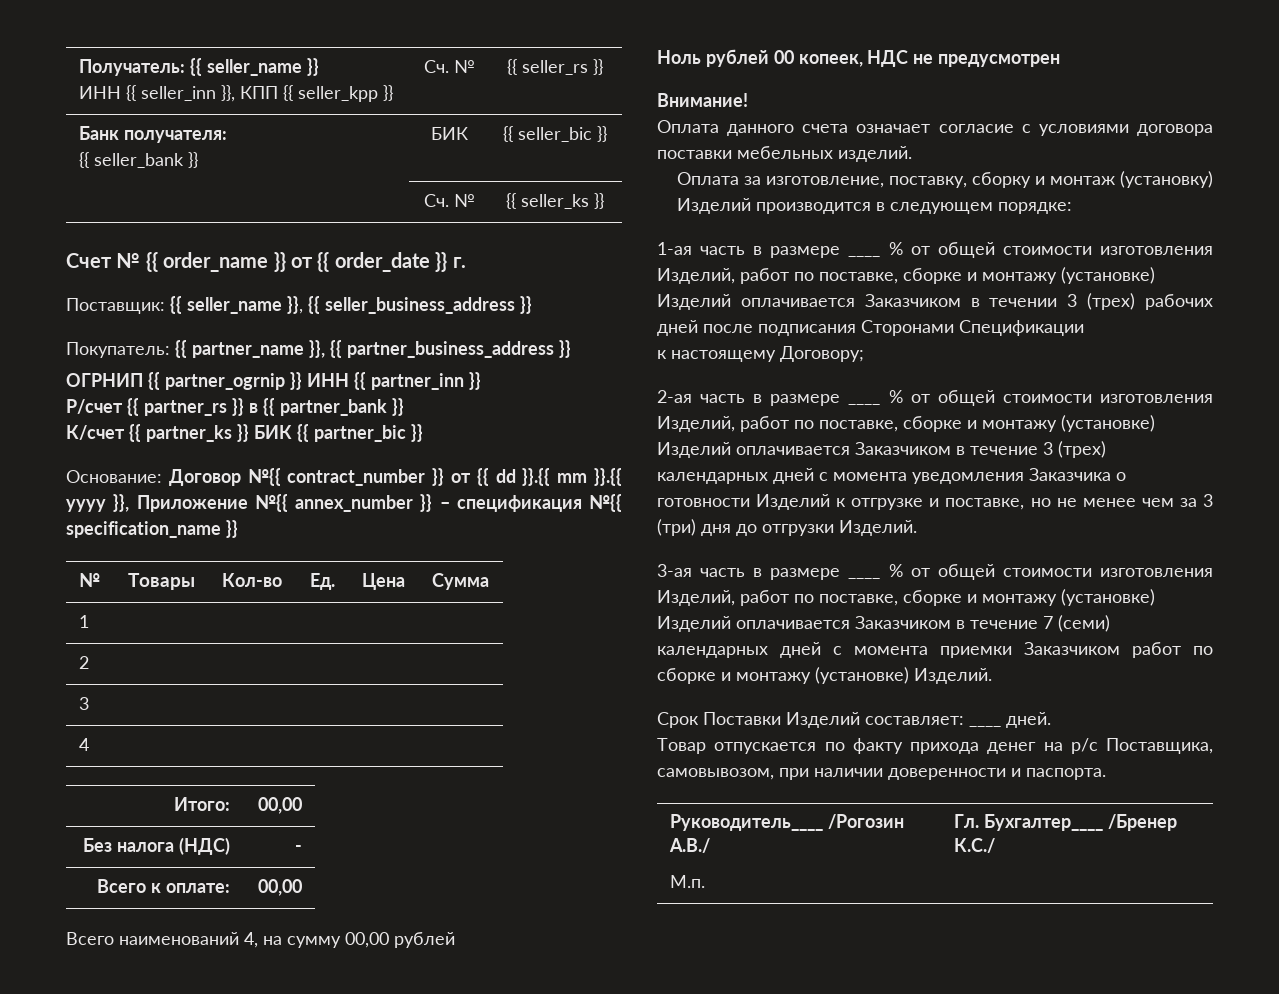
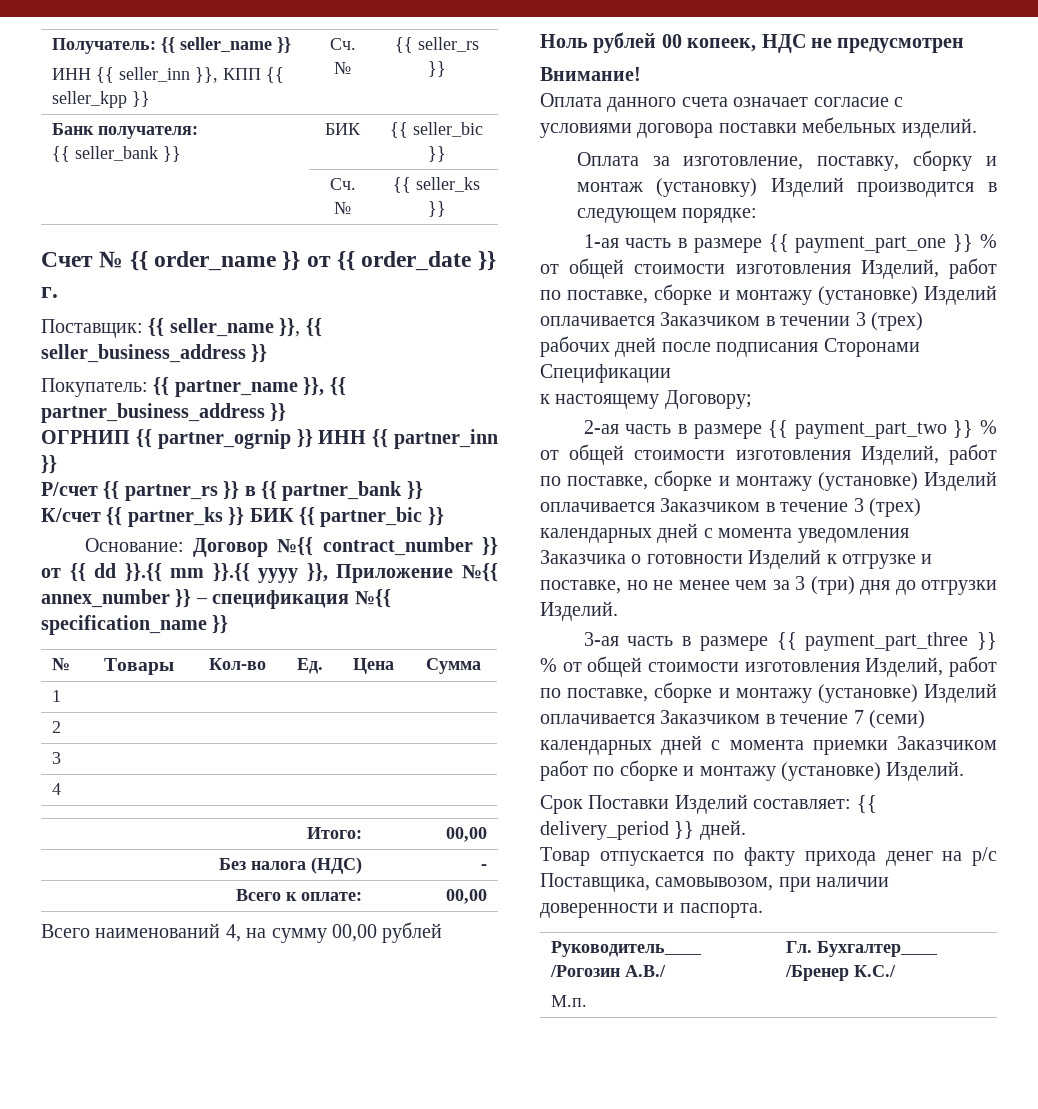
[848,255,881,257] ____ -> [768,234,974,253] {{ payment_part_one }}
[848,403,881,405] ____ -> [768,420,974,439] {{ payment_part_two }}
[848,577,881,579] ____ -> [776,632,997,651] {{ payment_part_three }}
[969,725,1001,727] ____ -> [856,795,877,813] [540,821,695,840] {{ delivery_period }}

